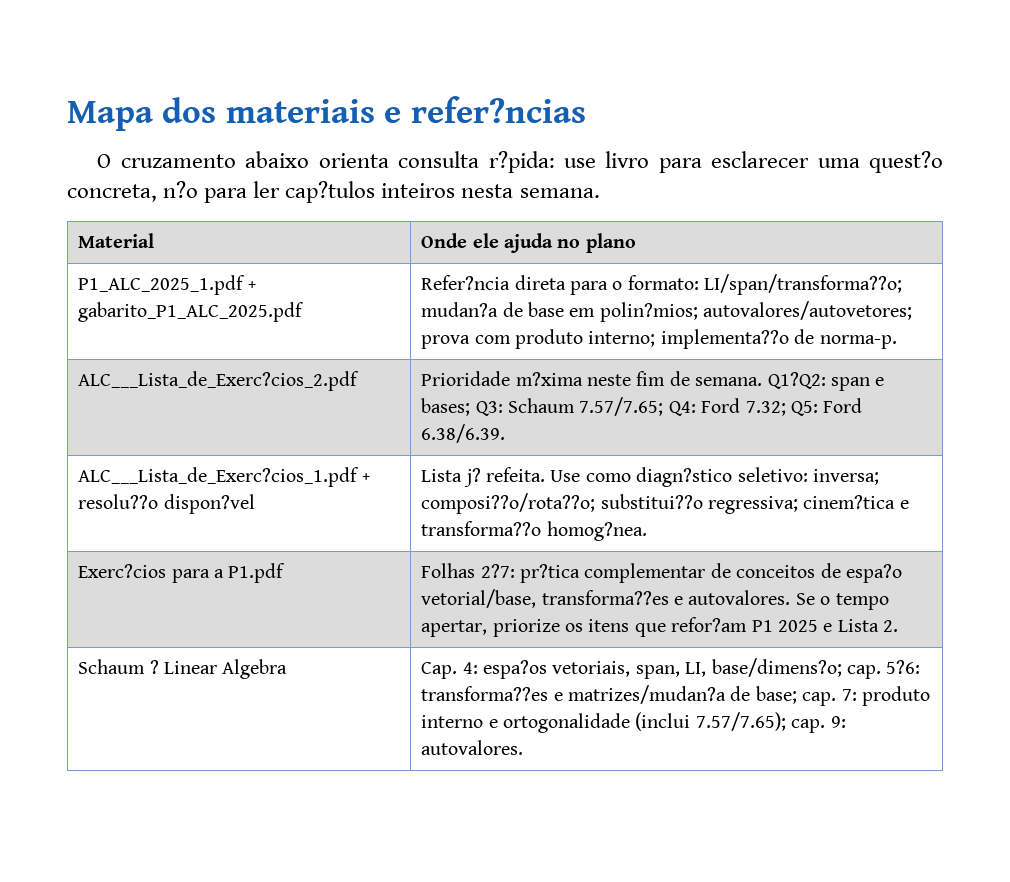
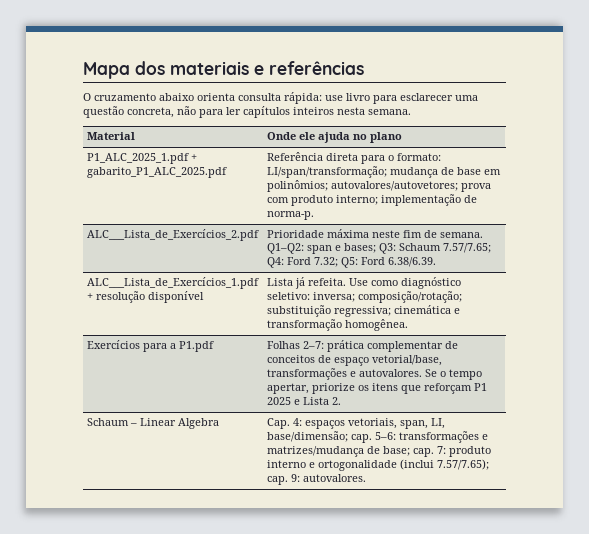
[410,96,586,123] refer?ncias -> [269,61,364,75] referências
[488,151,555,173] r?pida: -> [284,92,322,104] rápida:
[869,151,944,173] [67,181,199,202] quest?o concreta, n?o -> [83,106,196,118] questão concreta, não
[285,181,376,203] cap?tulos -> [243,106,290,118] capítulos
[421,275,511,290] Refer?ncia -> [267,152,324,161] Referência
[704,274,903,295] [421,302,499,317] LI/span/transforma??o; mudan?a -> [267,166,439,178] LI/span/transformação; mudança
[599,302,698,322] polin?mios; -> [267,180,329,192] polinômios;
[660,329,789,349] implementa??o -> [381,194,462,206] implementação
[78,371,360,391] ALC___Lista_de_Exerc?cios_2.pdf -> [87,229,260,241] ALC___Lista_de_Exercícios_2.pdf
[515,372,583,386] m?xima -> [327,229,370,238] máxima
[767,372,826,389] Q1?Q2: -> [267,243,305,254] Q1–Q2:
[78,467,370,487] [78,494,255,514] [421,468,481,487] ALC___Lista_de_Exerc?cios_1.pdf + resolu??o dispon?vel | Lista j? -> [87,277,260,289] [87,291,205,303] [267,277,306,289] ALC___Lista_de_Exercícios_1.pdf + resolução disponível | Lista já
[636,467,733,487] diagn?stico -> [401,277,462,289] diagnóstico
[421,493,909,514] [421,521,647,541] [78,564,167,578] composi??o/rota??o; substitui??o regressiva; cinem?tica e transforma??o homog?nea. // Exerc?cios -> [358,291,463,303] [267,305,461,317] [267,319,409,331] [87,340,141,349] composição/rotação; substituição regressiva; cinemática e transformação homogênea. // Exercícios
[480,564,580,583] 2?7: pr?tica -> [303,340,365,352] 2–7: prática
[845,564,902,583] [421,589,669,608] espa?o vetorial/base, transforma??es -> [334,355,443,366] [267,368,348,380] espaço vetorial/base, transformações
[671,617,748,632] refor?am -> [424,383,473,394] reforçam
[149,660,159,674] ? -> [130,423,138,426] –
[482,660,547,679] espa?os -> [305,420,346,429] espaços
[711,658,921,679] [421,685,726,704] base/dimens?o; cap. 5?6: transforma??es e matrizes/mudan?a -> [267,431,489,443] [267,446,365,457] base/dimensão; cap. 5–6: transformações e matrizes/mudança

